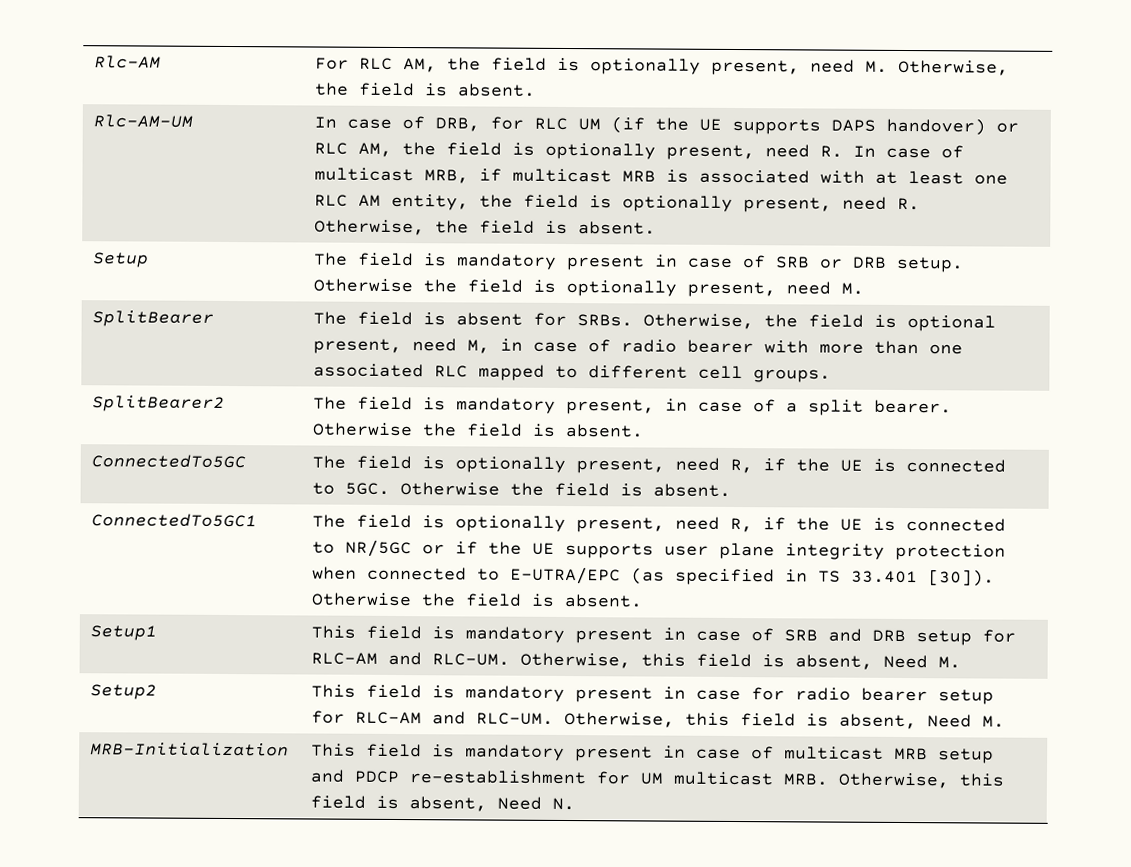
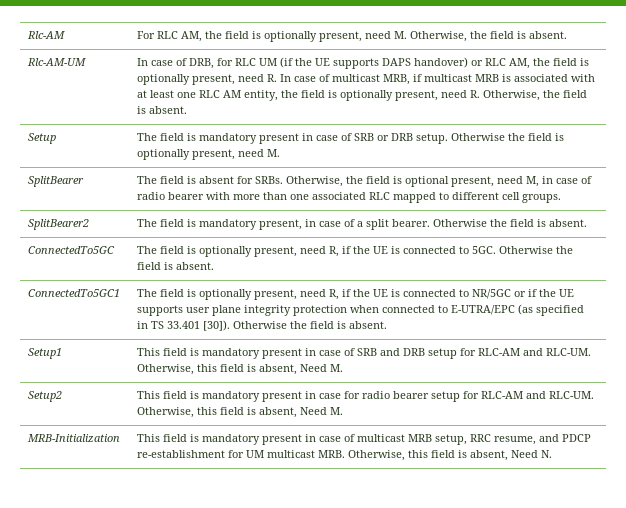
[938,748,995,764] setup -> [435,434,537,445] setup, RRC resume,

